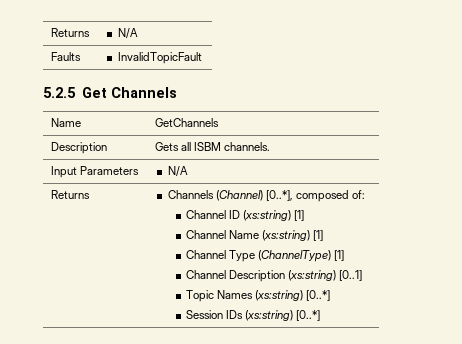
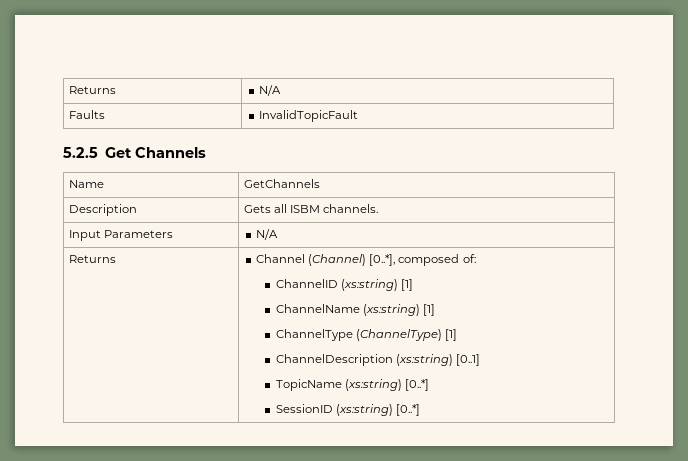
[167,190,214,199] Channels -> [256,254,306,263] Channel
[186,210,305,221] [186,230,324,241] [186,250,256,262] Channel ID (xs:string) [1] // Channel Name (xs:string) [1] // Channel Type -> [275,279,413,291] [275,304,435,316] [275,329,353,341] ChannelID (xs:string) [1] // ChannelName (xs:string) [1] // ChannelType
[186,270,286,282] Channel Description -> [275,354,393,366] ChannelDescription
[186,290,254,302] Topic Names -> [275,379,342,391] TopicName
[186,310,244,319] Session IDs -> [275,404,333,413] SessionID

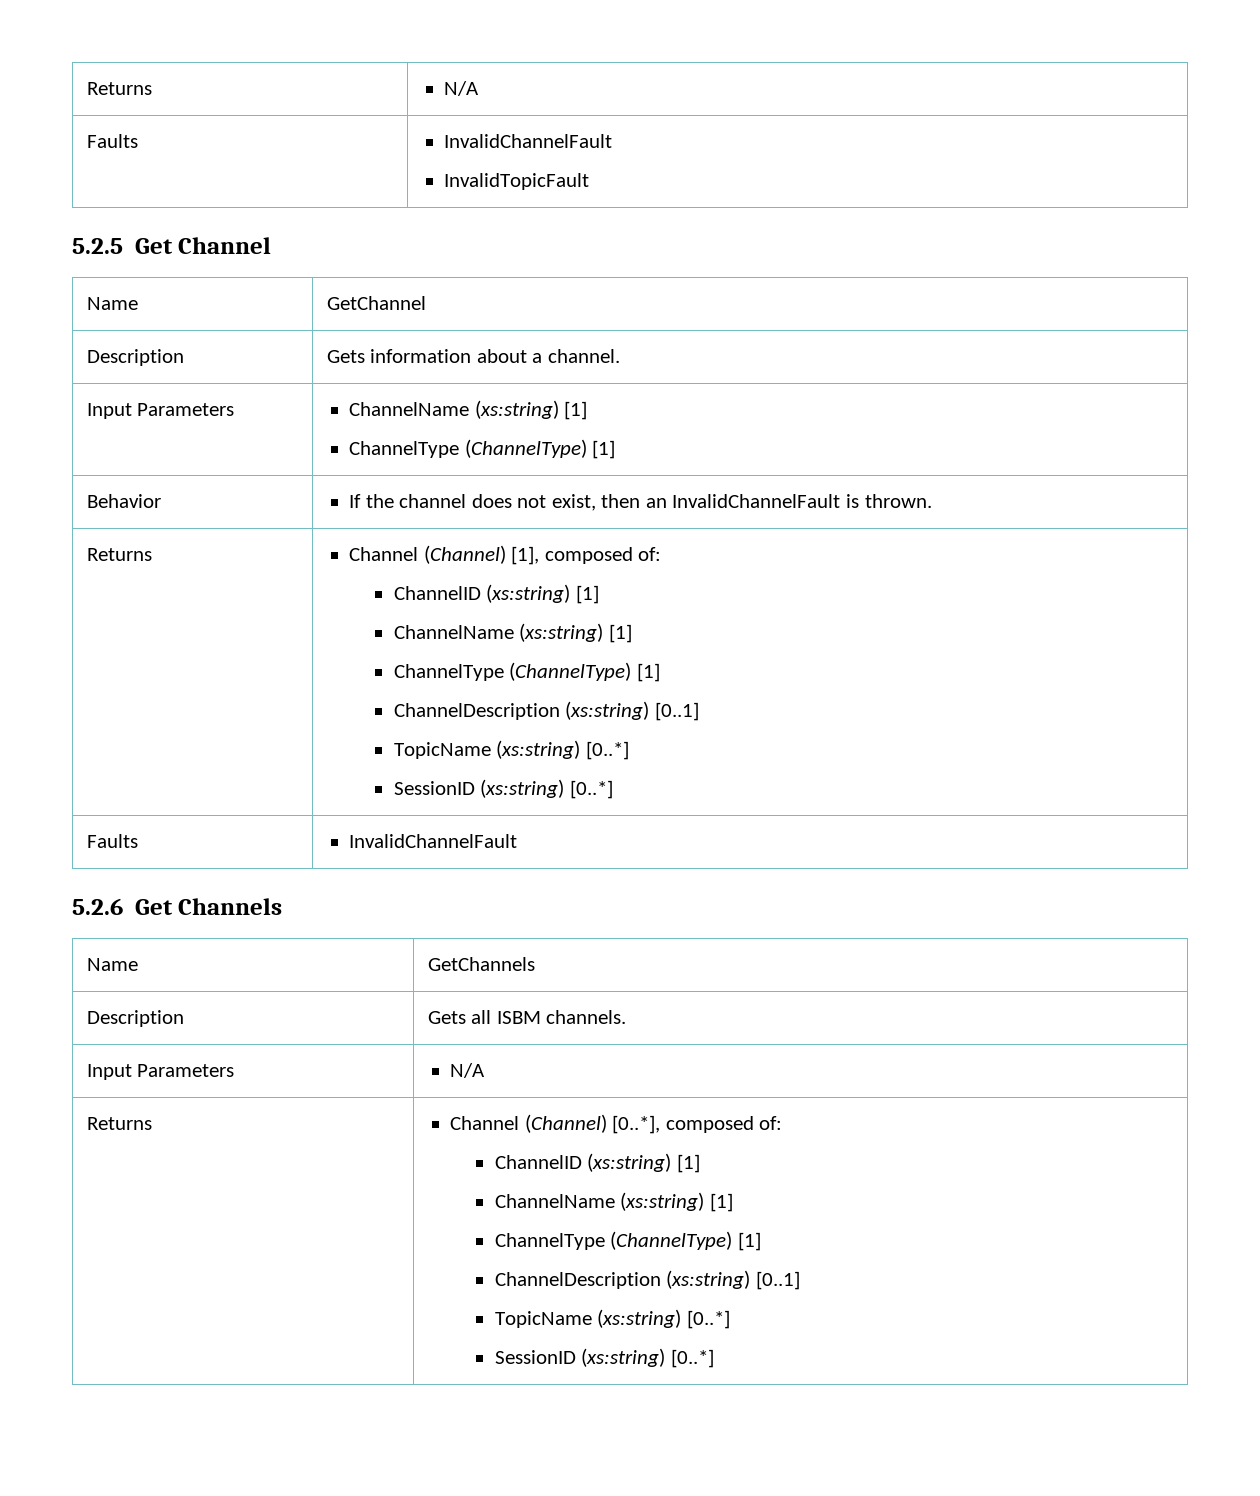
(105, 114) none -> [444,134,613,148] InvalidChannelFault //
(132, 152) none -> [178,237,272,254] [86,297,138,310] [326,296,426,310] [86,349,184,366] [326,349,620,363] [86,403,235,419] [349,400,588,420] [349,439,616,459] [86,494,161,508] [349,494,932,511] [86,548,152,561] [349,545,662,565] [393,584,599,604] [393,623,632,643] [393,662,660,682] [393,701,699,721] [393,740,629,760] [393,779,613,799] [86,834,138,848] [349,834,518,848] [72,898,173,915] Channel // Name | GetChannel // Description | Gets information about a channel. // Input Parameters | ChannelName (xs:string) [1] // ChannelType (ChannelType) [1] // Behavior | If the channel does not exist, then an InvalidChannelFault is thrown. // Returns | Channel (Channel) [1], composed of: // ChannelID (xs:string) [1] // ChannelName (xs:string) [1] // ChannelType (ChannelType) [1] // ChannelDescription (xs:string) [0..1] // TopicName (xs:string) [0..*] // SessionID (xs:string) [0..*] // Faults | InvalidChannelFault // 5.2.6 Get

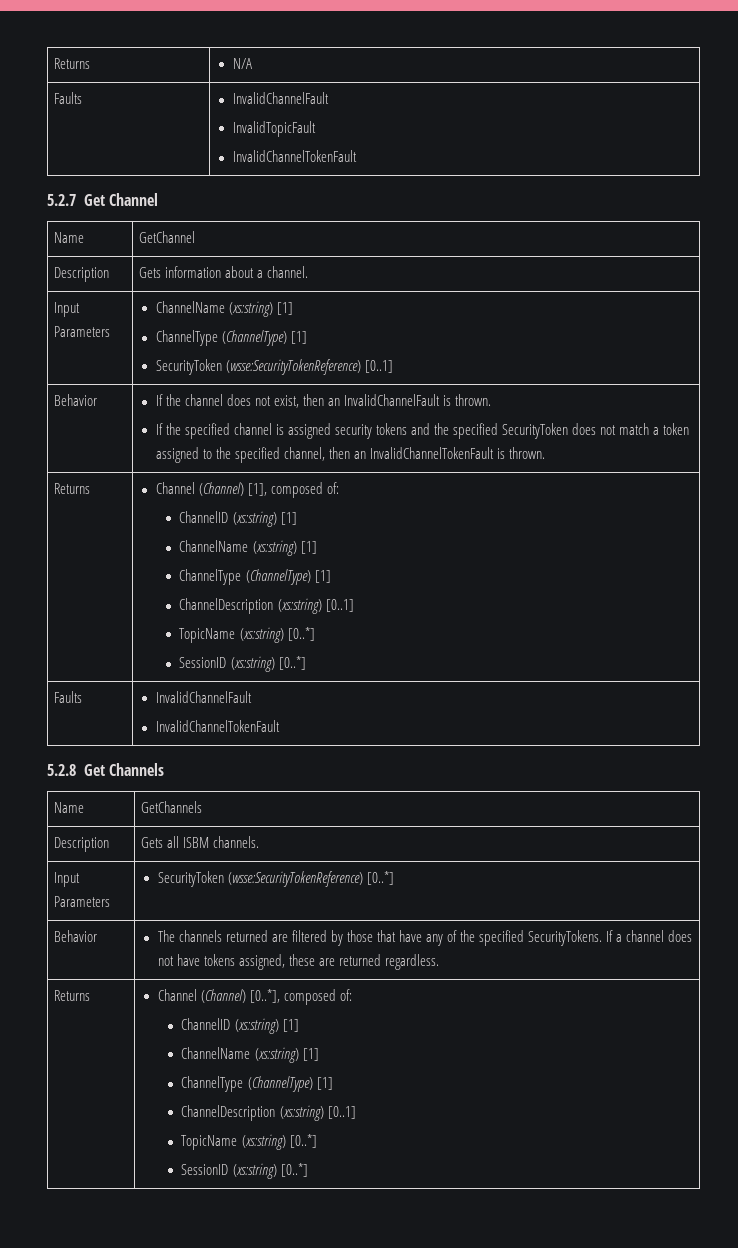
[72,238,123,254] // 5.2.5 -> [232,150,357,162] [47,194,76,206] // InvalidChannelTokenFault // 5.2.7
(616, 449) none -> [155,359,393,375] // SecurityToken (wsse:SecurityTokenReference) [0..1]
(932, 501) none -> [155,423,690,439] [155,447,546,463] // If the specified channel is assigned security tokens and the specified SecurityToken does not match a token assigned to the specified channel, then an InvalidChannelTokenFault is thrown.
[72,898,123,915] // 5.2.6 -> [155,720,280,732] [47,764,76,776] // InvalidChannelTokenFault // 5.2.8
[450,1063,486,1078] N/A -> [157,871,394,887] [54,930,98,942] [157,930,693,946] [157,954,439,970] SecurityToken (wsse:SecurityTokenReference) [0..*] // Behavior | The channels returned are filtered by those that have any of the specified SecurityTokens. If a channel does not have tokens assigned, these are returned regardless.

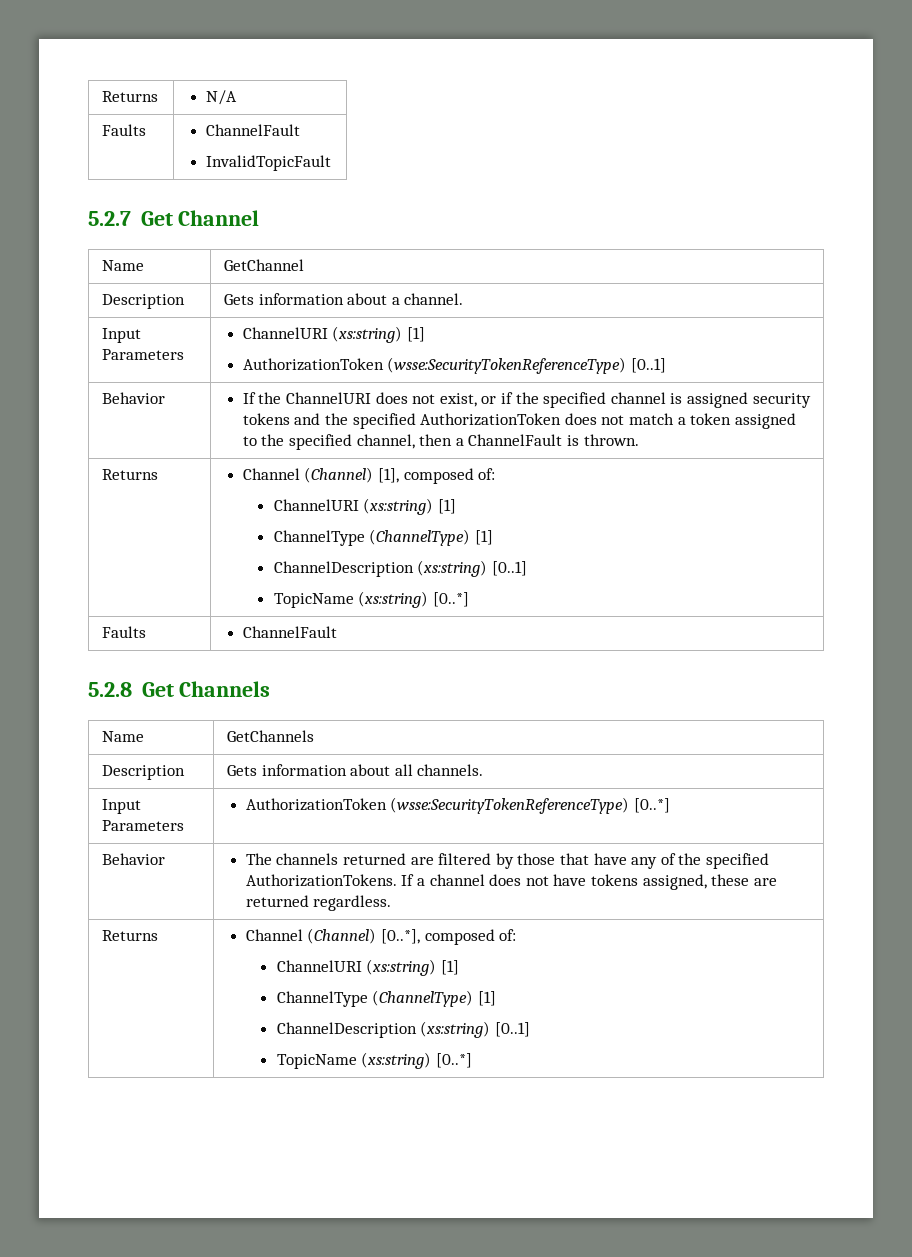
[232,92,329,104] InvalidChannelFault -> [205,124,300,136] ChannelFault
[232,150,357,162] // InvalidChannelTokenFault -> (331, 163) none
[155,301,293,317] [155,330,307,346] [155,359,361,375] ChannelName (xs:string) [1] // ChannelType (ChannelType) [1] // SecurityToken (wsse:SecurityTokenReference) -> [242,326,426,343] [242,357,627,374] ChannelURI (xs:string) [1] // AuthorizationToken (wsse:SecurityTokenReferenceType)
[184,394,223,406] channel -> [286,392,372,404] ChannelURI
[302,394,492,406] [155,423,163,435] then an InvalidChannelFault is thrown. // If -> [481,392,513,404] or if
[502,423,569,439] SecurityToken -> [420,413,562,426] AuthorizationToken
[353,447,494,459] an InvalidChannelTokenFault -> [455,434,563,446] a ChannelFault
[179,511,297,527] [179,540,249,552] ChannelID (xs:string) [1] // ChannelName -> [273,499,359,511] ChannelURI
[179,656,306,672] [54,691,83,703] [155,691,252,703] [155,720,280,732] // SessionID (xs:string) [0..*] // Faults | InvalidChannelFault // InvalidChannelTokenFault -> [102,626,147,638] [242,626,337,638] // Faults | ChannelFault
[167,836,210,848] all ISBM -> [261,764,413,776] information about all
[157,871,363,887] SecurityToken (wsse:SecurityTokenReference) -> [245,797,630,814] AuthorizationToken (wsse:SecurityTokenReferenceType)
[528,930,603,946] SecurityTokens. -> [245,874,397,887] AuthorizationTokens.
[181,1018,299,1034] [181,1047,251,1059] ChannelID (xs:string) [1] // ChannelName -> [276,960,362,972] ChannelURI
[181,1163,308,1179] // SessionID (xs:string) [0..*] -> (472, 1060) none

